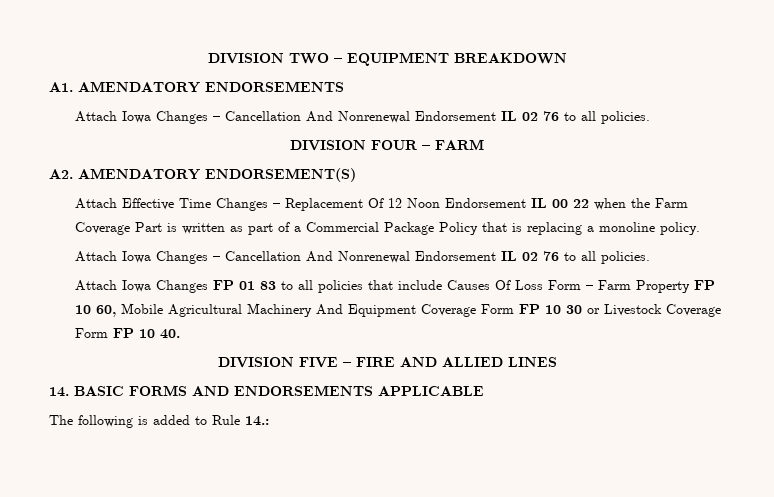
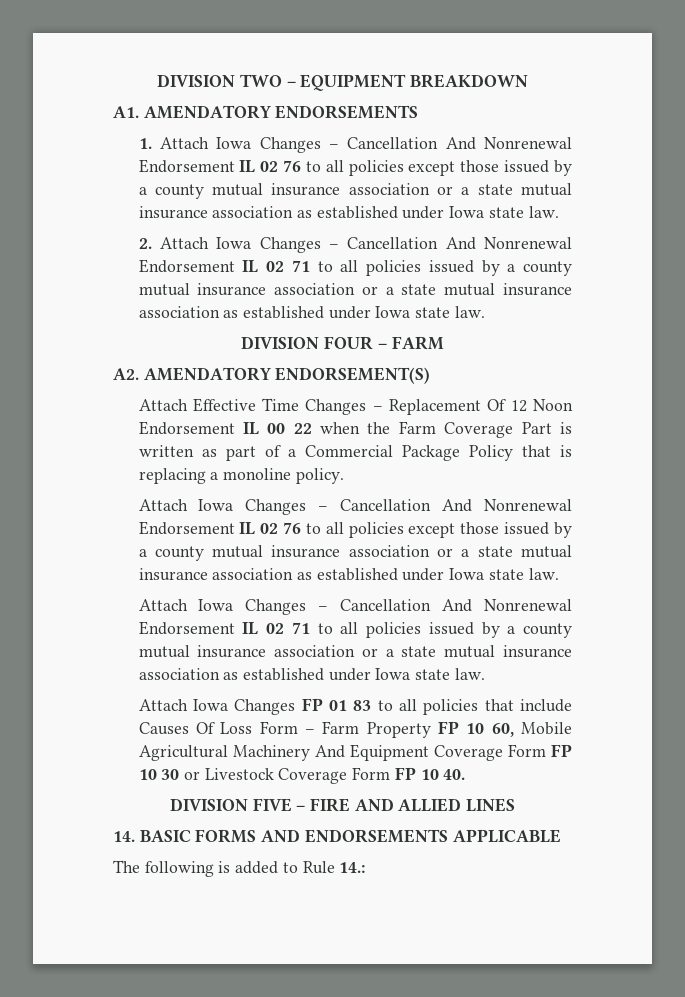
(344, 86) none -> [138,138,152,149] 1.
[601,111,651,124] policies. -> [348,160,572,176] [138,183,572,199] [138,206,559,219] [138,237,572,253] [138,259,572,276] [138,283,572,296] [138,306,485,319] policies except those issued by a county mutual insurance association or a state mutual insurance association as established under Iowa state law. // 2. Attach Iowa Changes – Cancellation And Nonrenewal Endorsement IL 02 71 to all policies issued by a county mutual insurance association or a state mutual insurance association as established under Iowa state law.
[601,251,651,264] policies. -> [348,522,572,538] [138,545,572,561] [138,568,559,581] [138,599,572,615] [138,621,572,638] [138,645,572,658] [138,668,485,681] policies except those issued by a county mutual insurance association or a state mutual insurance association as established under Iowa state law. // Attach Iowa Changes – Cancellation And Nonrenewal Endorsement IL 02 71 to all policies issued by a county mutual insurance association or a state mutual insurance association as established under Iowa state law.

